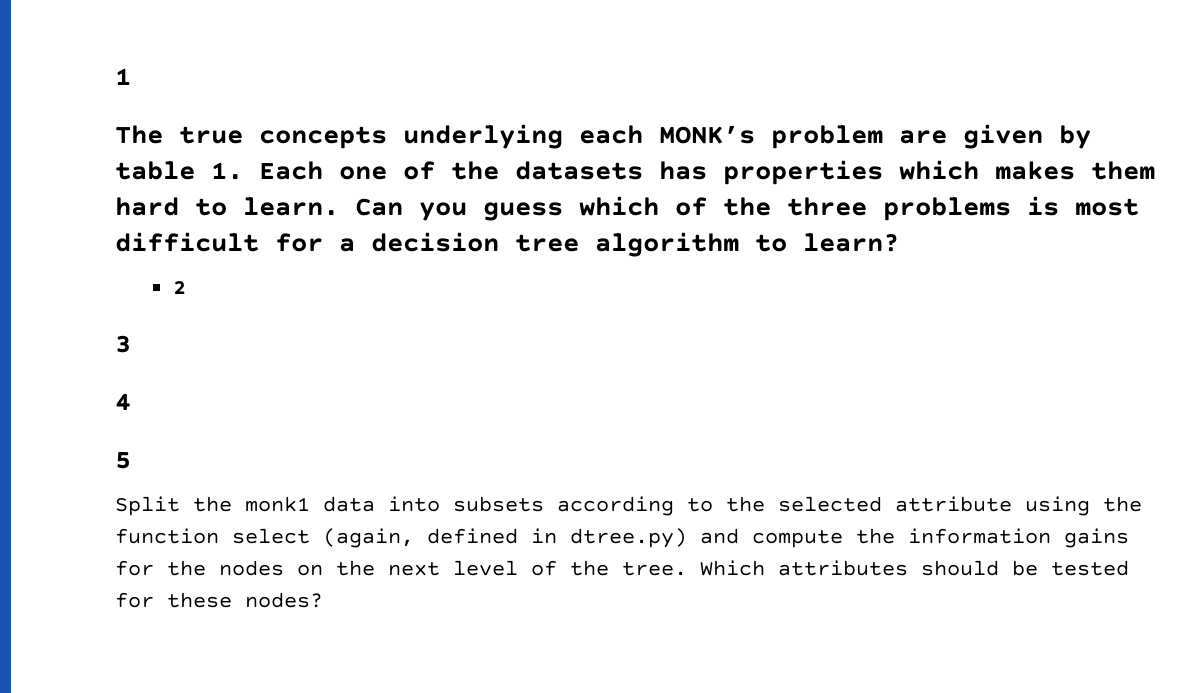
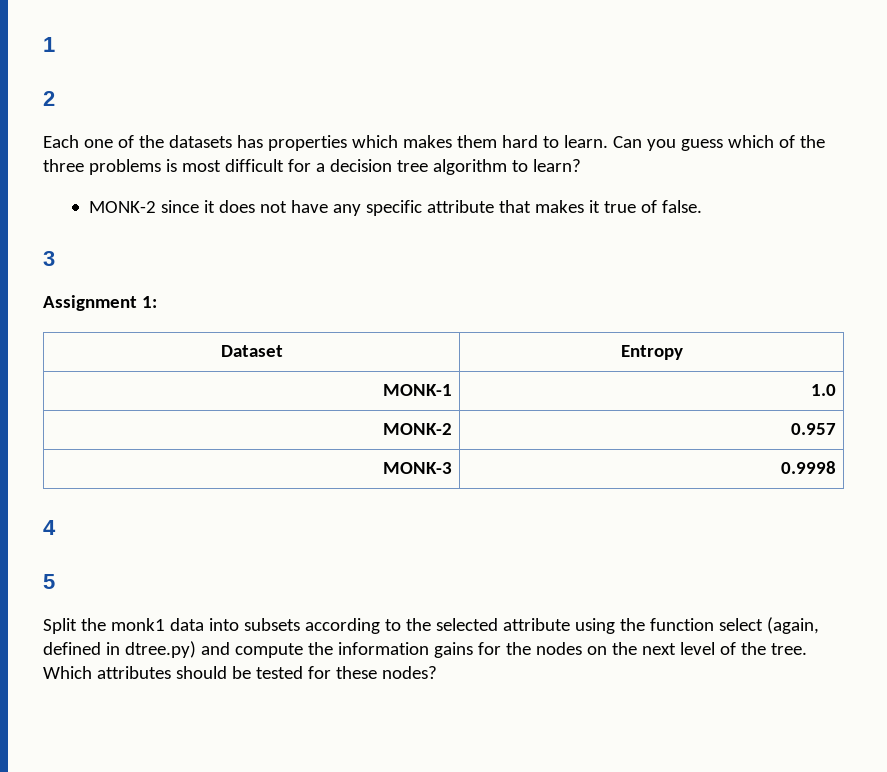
[115,124,1091,149] [115,161,243,180] The true concepts underlying each MONK’s problem are given by table 1. -> [43,91,55,106] 2 //
[173,281,187,294] [115,335,131,353] 2 // 3 -> [88,200,702,216] [43,251,55,266] [43,295,157,311] [220,345,283,357] [620,345,683,360] [382,384,452,396] [810,384,836,396] [382,423,452,435] [790,423,836,435] [382,462,452,474] [780,461,836,474] MONK-2 since it does not have any specific attribute that makes it true of false. // 3 // Assignment 1: // Dataset | Entropy // MONK-1 | 1.0 // MONK-2 | 0.957 // MONK-3 | 0.9998

